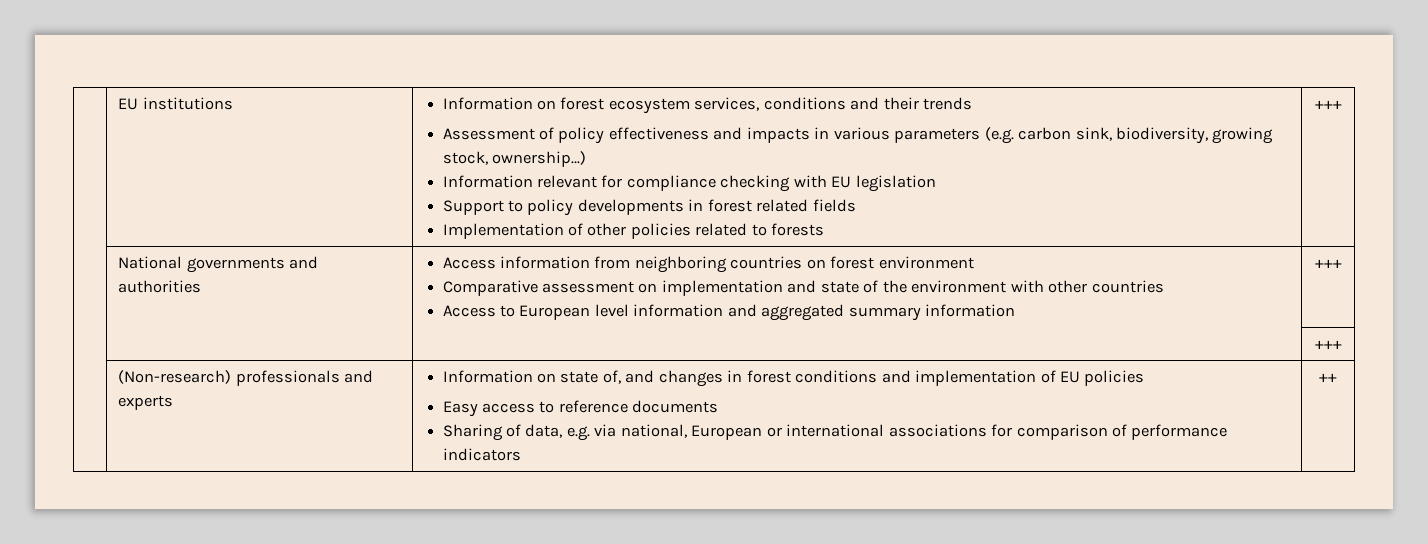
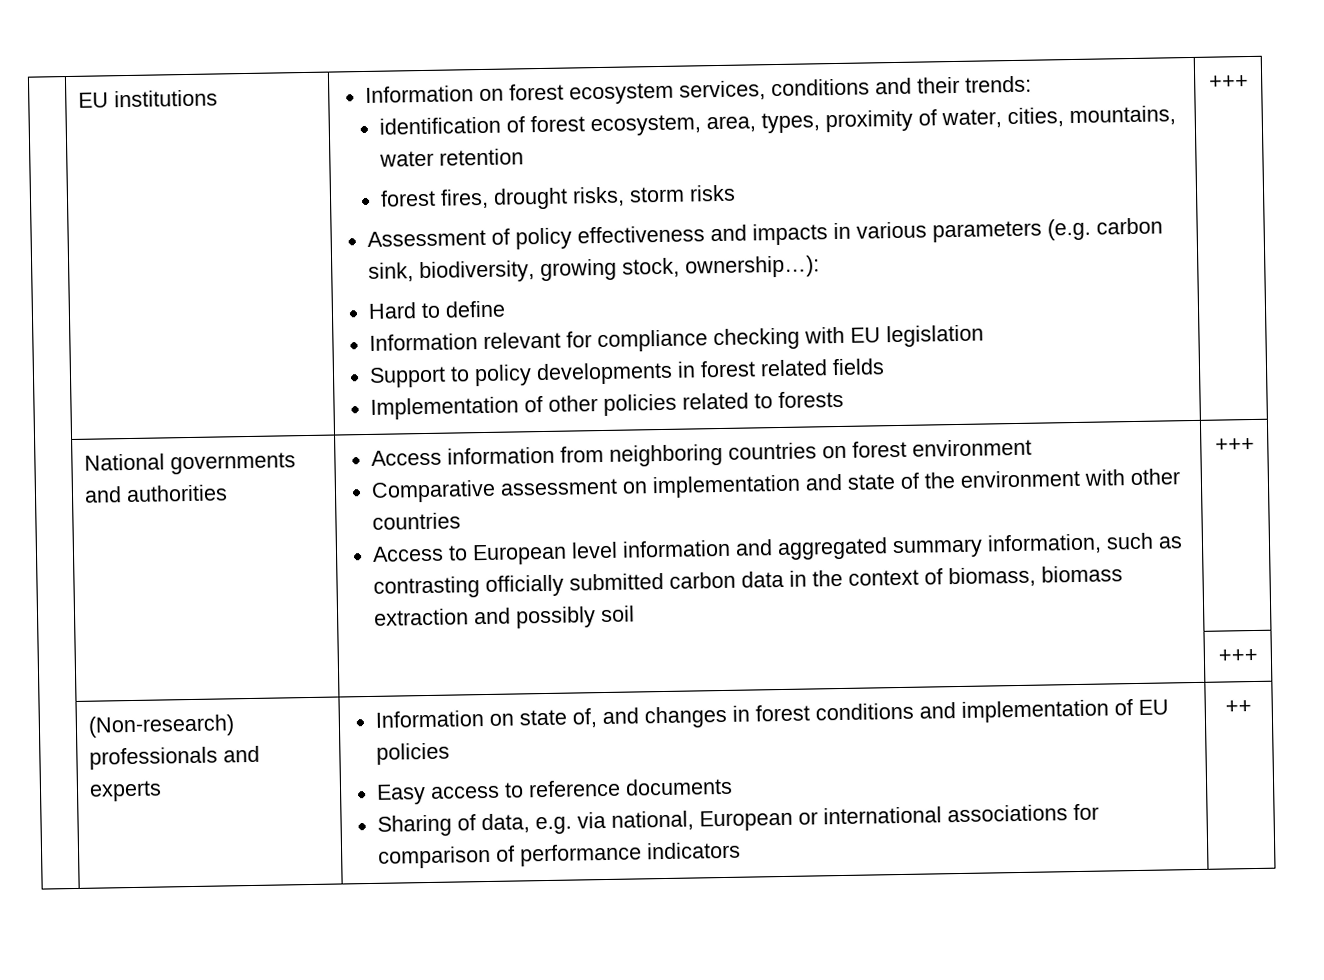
[923,97,973,110] trends -> [965,75,1033,93] [379,105,1177,137] [379,148,525,167] [380,184,737,210] trends: // identification of forest ecosystem, area, types, proximity of water, cities, mountains, water retention // forest fires, drought risks, storm risks
[492,151,587,167] ownership…) -> [685,255,821,279] [368,300,507,319] ownership…): // Hard to define
[925,304,1016,317] information -> [987,532,1184,555] [373,565,1124,599] [373,605,636,629] information, such as contrasting officially submitted carbon data in the context of biomass, biomass extraction and possibly soil

